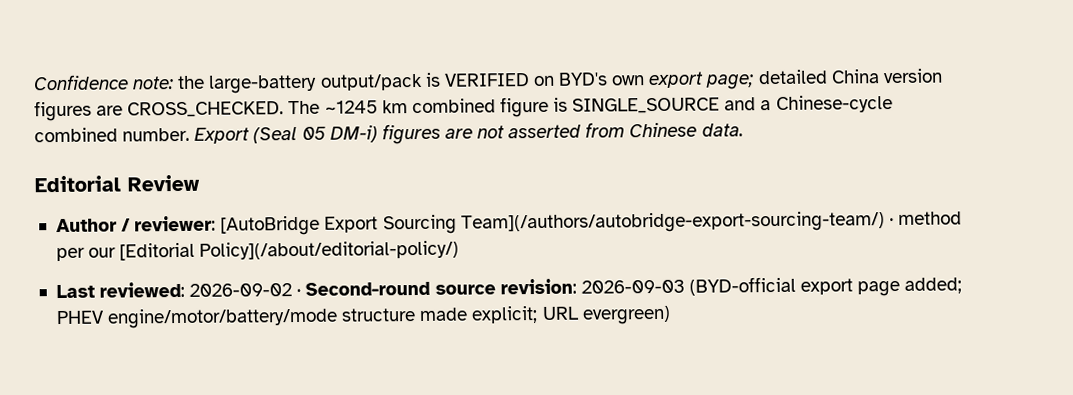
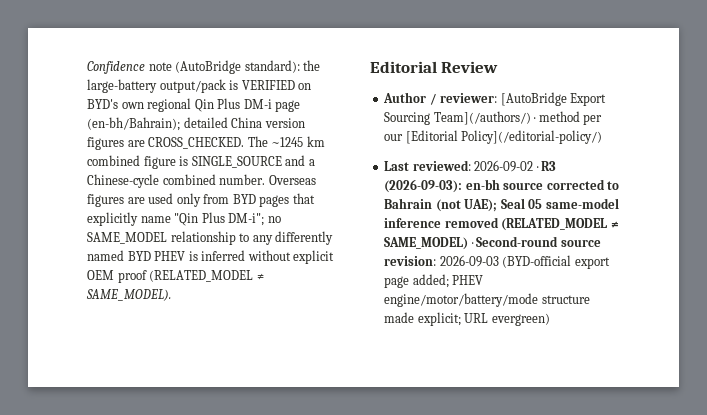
[132,76,175,90] note: -> [148,60,300,74] note (AutoBridge standard):
[648,71,755,90] export page; -> [147,98,301,112] [87,117,180,131] regional Qin Plus DM-i page (en-bh/Bahrain);
[194,122,744,145] Export (Seal 05 DM-i) figures are not asserted from Chinese data. -> [268,175,316,185] [87,193,315,207] [87,212,281,226] [87,231,334,245] [87,250,335,264] [87,270,264,283] [86,289,171,301] Overseas figures are used only from BYD pages that explicitly name "Qin Plus DM-i"; no SAME_MODEL relationship to any differently named BYD PHEV is inferred without explicit OEM proof (RELATED_MODEL ≠ SAME_MODEL).
[460,211,885,234] Team](/authors/autobridge-export-sourcing-team/) -> [433,111,531,125] Team](/authors/)
[199,240,460,260] Policy](/about/editorial-policy/) -> [461,130,603,144] Policy](/editorial-policy/)
(302, 292) none -> [541,161,557,171] [384,179,620,193] [384,198,619,212] [384,217,619,231] [384,237,474,250] R3 (2026-09-03): en-bh source corrected to Bahrain (not UAE); Seal 05 same-model inference removed (RELATED_MODEL ≠ SAME_MODEL) ·

